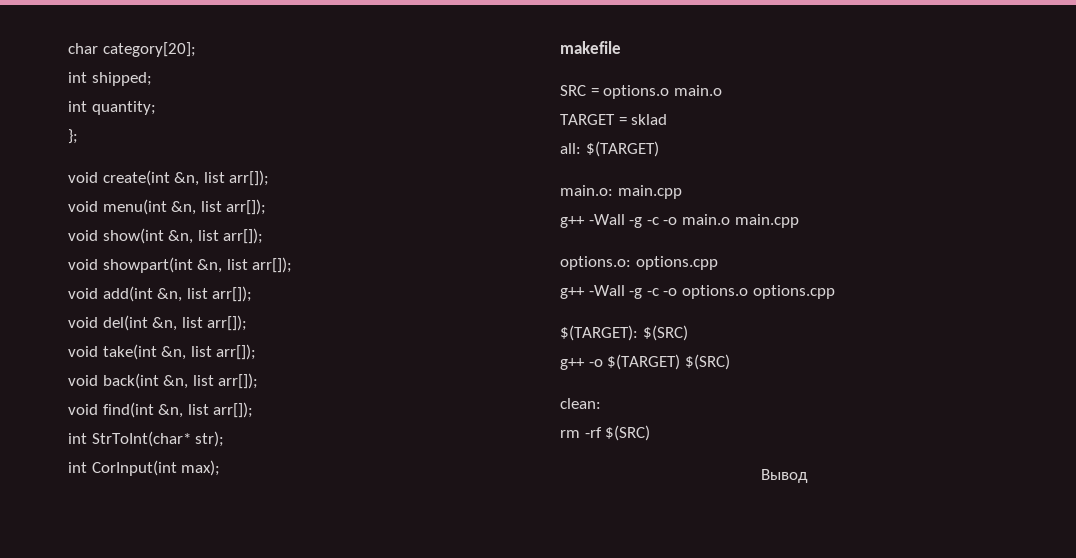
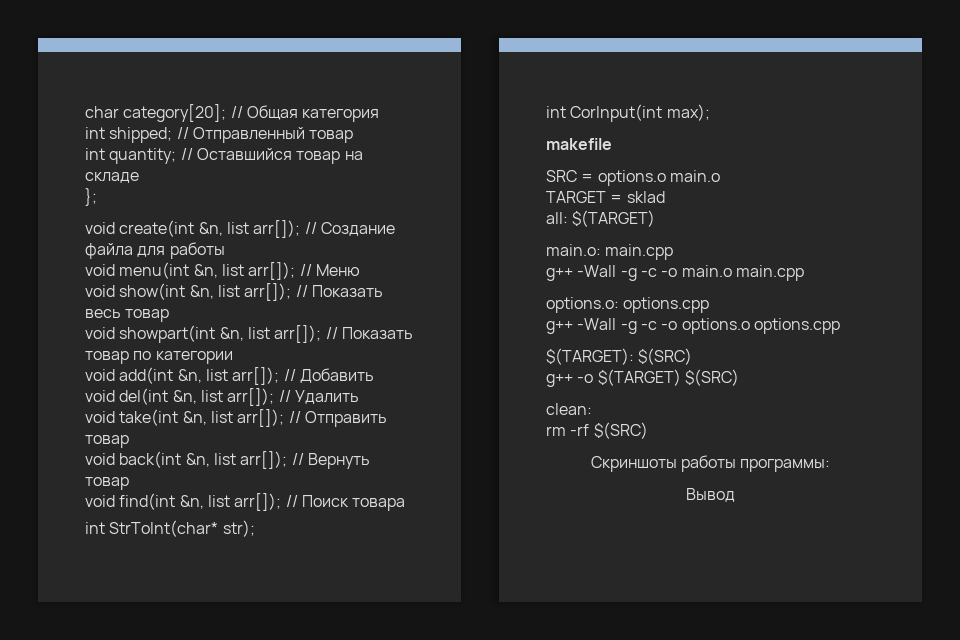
(196, 49) none -> [230,105,380,122] // Общая категория
(152, 79) none -> [176,127,354,143] // Отправленный товар
(156, 108) none -> [180,148,363,164] [85,172,139,183] // Оставшийся товар на складе
(270, 178) none -> [304,222,395,236] [85,242,225,259] // Создание файла для работы
(267, 207) none -> [299,264,360,276] // Меню
(264, 236) none -> [295,285,383,297] [85,309,170,322] // Показать весь товар
(293, 265) none -> [325,327,413,339] [85,351,233,364] // Показать товар по категории
(253, 294) none -> [283,368,374,383] // Добавить
(248, 323) none -> [278,390,359,404] // Удалить
(257, 352) none -> [288,411,387,427] [85,435,129,448] // Отправить товар
(259, 381) none -> [291,453,370,469] [85,477,129,490] // Вернуть товар
(254, 410) none -> [285,495,406,511] // Поиск товара
(651, 433) none -> [590,455,831,472] // Скриншоты работы программы:

